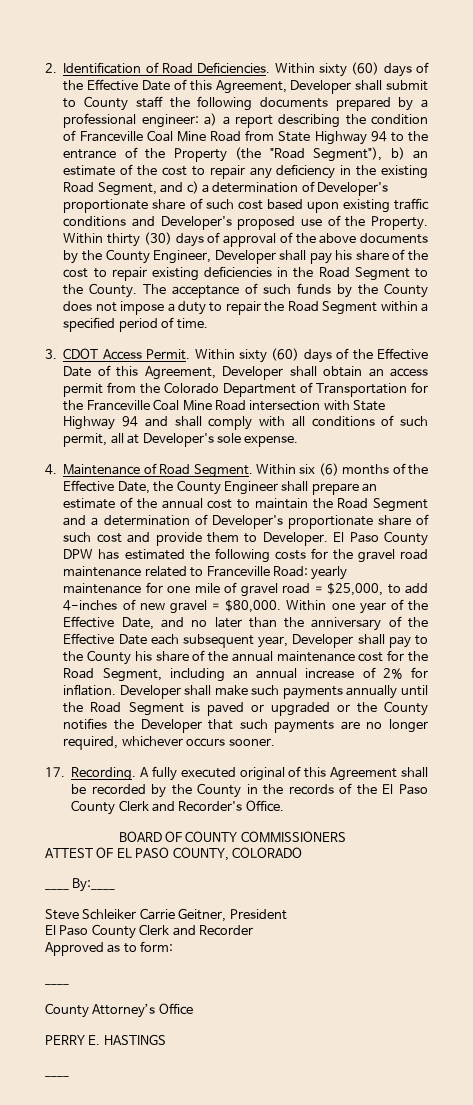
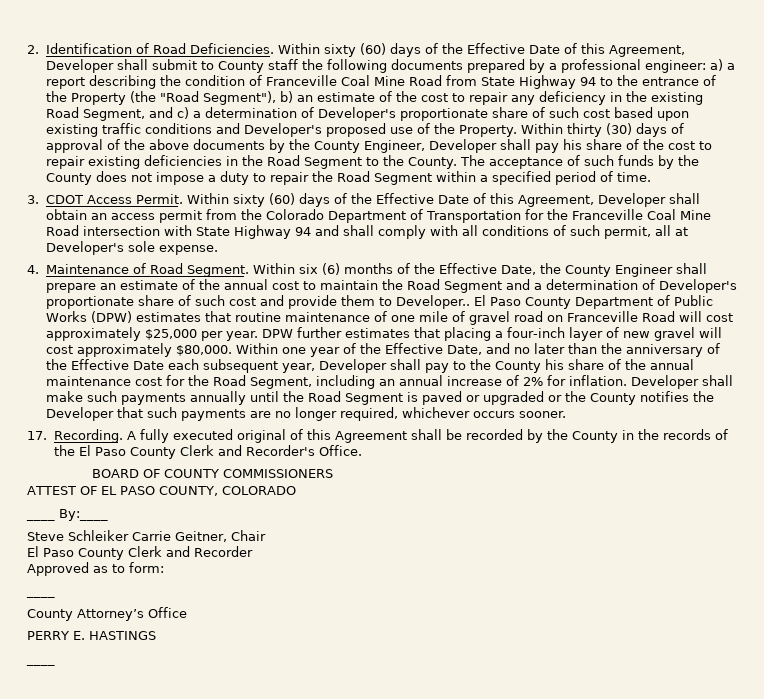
[262,531,428,546] [63,548,428,563] [63,566,348,580] [63,582,163,594] Developer. El Paso County DPW has estimated the following costs for the gravel road maintenance related to Franceville Road: yearly maintenance for -> [395,295,714,309] [45,311,387,323] Developer.. El Paso County Department of Public Works (DPW) estimates that routine maintenance of
[314,582,429,596] [63,599,221,614] = $25,000, to add 4-inches of new gravel = -> [546,311,733,322] [45,327,723,341] [45,343,172,357] on Franceville Road will cost approximately $25,000 per year. DPW further estimates that placing a four-inch layer of new gravel will cost approximately
[229,909,287,920] President -> [231,530,266,541] Chair

